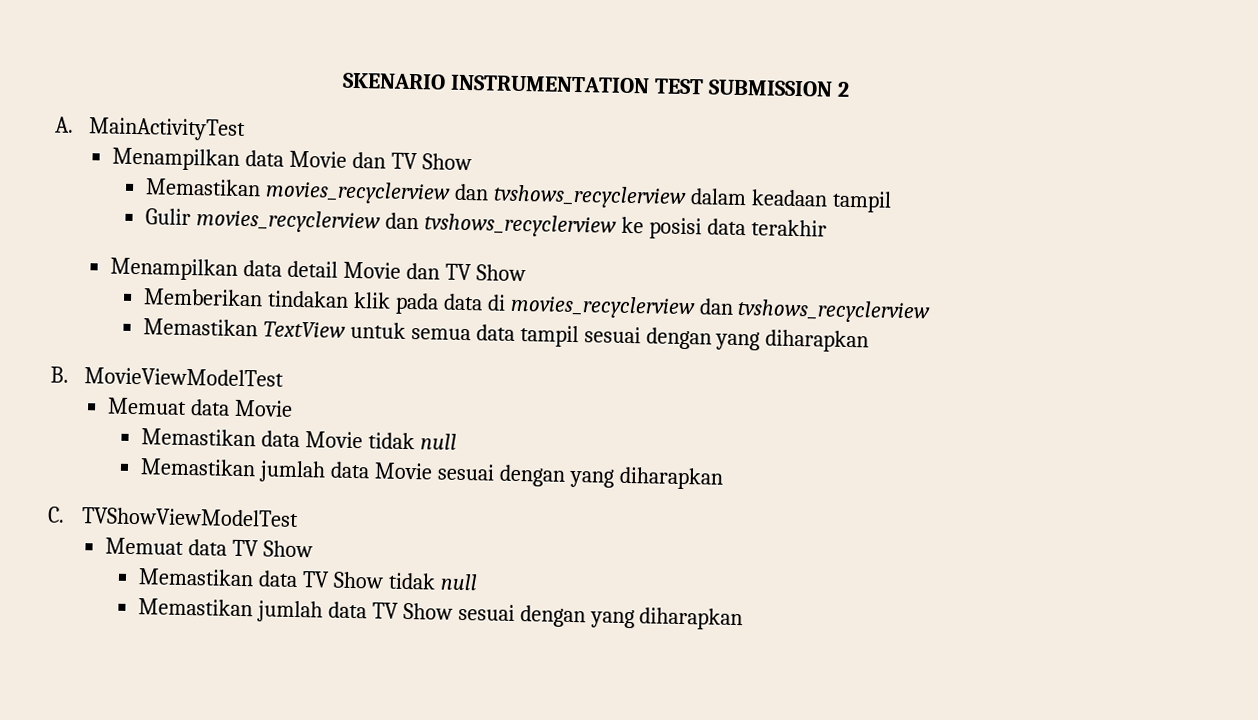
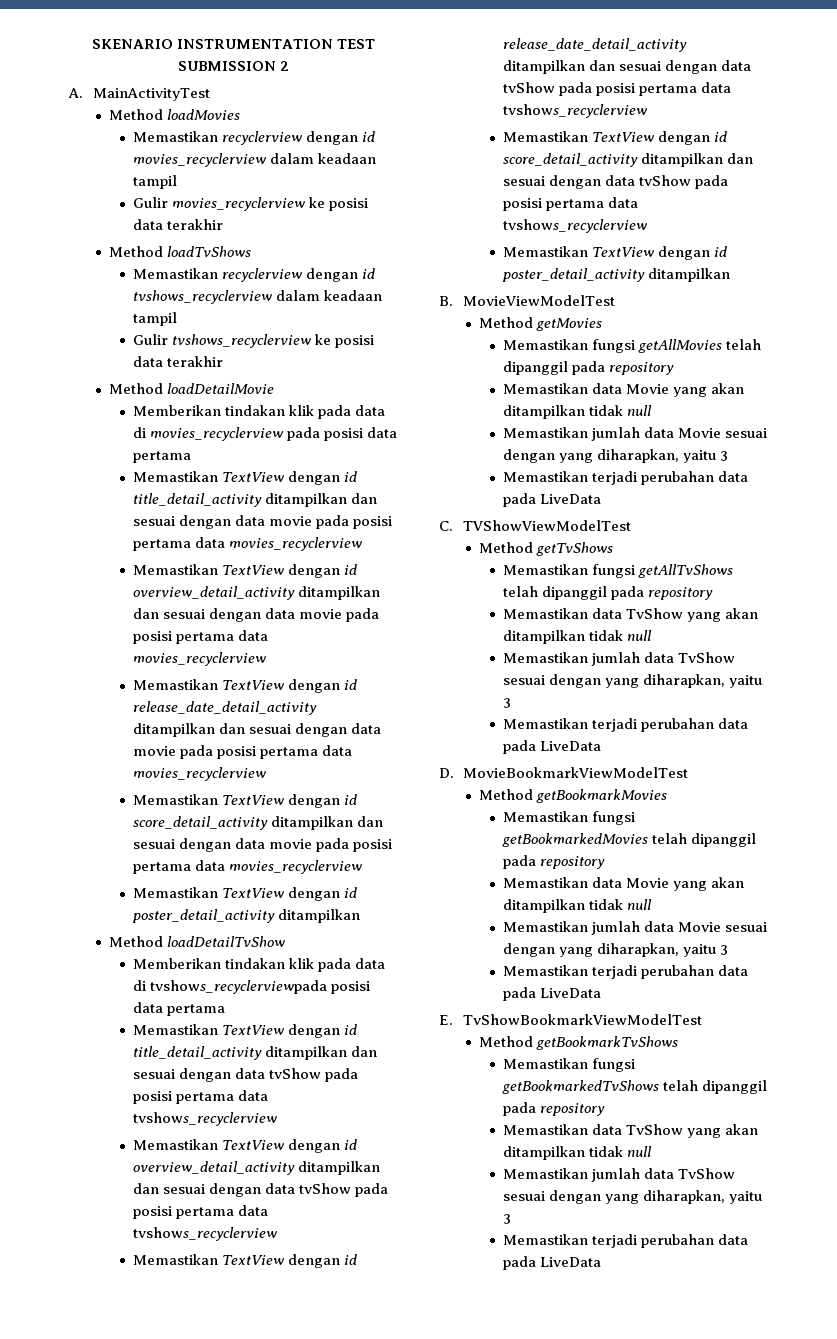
[112,147,472,171] [144,178,489,205] Menampilkan data Movie dan TV Show // Memastikan movies_recyclerview dan -> [109,109,241,120] [133,131,376,145] [133,153,377,167] [133,175,178,189] [133,197,369,211] [133,219,224,230] [109,246,252,257] [133,268,376,282] Method loadMovies // Memastikan recyclerview dengan id movies_recyclerview dalam keadaan tampil // Gulir movies_recyclerview ke posisi data terakhir // Method loadTvShows // Memastikan recyclerview dengan id
[195,209,419,234] movies_recyclerview dan -> (169, 339) none
[110,257,526,282] Menampilkan data detail Movie dan TV Show -> [109,383,275,394] Method loadDetailMovie
[698,298,932,324] [142,318,870,353] [50,366,284,387] [107,397,293,417] [140,428,457,450] [139,458,724,490] [47,506,299,528] [105,537,313,558] [137,568,478,591] [137,598,744,631] dan tvshows_recyclerview // Memastikan TextView untuk semua data tampil sesuai dengan yang diharapkan // B. MovieViewModelTest // Memuat data Movie // Memastikan data Movie tidak null // Memastikan jumlah data Movie sesuai dengan yang diharapkan // C. TVShowViewModelTest // Memuat data TV Show // Memastikan data TV Show tidak null // Memastikan jumlah data TV Show sesuai dengan yang diharapkan -> [287,427,398,441] [133,451,192,463] [133,471,358,485] [133,493,378,507] [133,515,393,529] [133,537,363,551] [133,564,358,578] [133,586,381,600] [133,608,380,622] [133,630,269,644] [133,652,267,666] [133,679,358,693] [133,701,318,715] [133,723,382,737] [133,745,353,759] [133,767,267,781] [133,794,358,808] [133,816,384,830] [133,838,393,852] [133,860,363,874] [133,887,358,901] [132,909,361,923] [109,936,286,947] [133,958,386,972] [133,980,371,994] [133,1002,226,1016] [133,1024,358,1038] [133,1046,378,1060] [133,1068,359,1082] [133,1090,269,1104] [133,1112,278,1126] [133,1139,358,1153] [133,1161,381,1175] [133,1183,389,1197] [133,1205,269,1219] [133,1227,278,1241] [133,1254,358,1268] [503,38,688,52] [503,60,752,74] [503,82,732,96] [503,104,648,118] [503,131,728,145] [503,153,754,167] [503,175,729,189] [503,197,639,211] [503,219,648,233] [503,246,728,260] [502,268,731,282] [439,295,615,306] [479,317,603,331] [503,339,762,353] [503,361,675,375] [503,383,745,397] [503,405,653,419] [503,427,768,441] [503,449,729,463] [503,471,749,485] [503,493,602,507] [439,520,631,531] [479,542,614,556] [503,564,734,578] [503,586,714,600] [503,608,759,622] [503,630,653,644] [503,652,736,666] [503,674,763,688] [503,698,512,708] [503,718,749,732] [503,740,602,754] [439,767,688,778] [479,789,668,803] [503,811,636,825] [502,833,757,847] [503,855,606,869] [503,877,745,891] [503,899,653,913] [503,921,768,935] [503,943,729,957] [503,965,749,979] [503,987,602,1001] [439,1014,702,1025] [479,1036,679,1050] [503,1058,636,1072] [502,1080,768,1094] [503,1102,606,1116] [503,1124,759,1138] [503,1146,653,1160] [503,1168,736,1182] [503,1190,763,1204] [503,1214,512,1224] [503,1234,749,1248] [503,1256,602,1270] pada posisi data pertama // Memastikan TextView dengan id title_detail_activity ditampilkan dan sesuai dengan data movie pada posisi pertama data movies_recyclerview // Memastikan TextView dengan id overview_detail_activity ditampilkan dan sesuai dengan data movie pada posisi pertama data movies_recyclerview // Memastikan TextView dengan id release_date_detail_activity ditampilkan dan sesuai dengan data movie pada posisi pertama data movies_recyclerview // Memastikan TextView dengan id score_detail_activity ditampilkan dan sesuai dengan data movie pada posisi pertama data movies_recyclerview // Memastikan TextView dengan id poster_detail_activity ditampilkan // Method loadDetailTvShow // Memberikan tindakan klik pada data di tvshows_recyclerviewpada posisi data pertama // Memastikan TextView dengan id title_detail_activity ditampilkan dan sesuai dengan data tvShow pada posisi pertama data tvshows_recyclerview // Memastikan TextView dengan id overview_detail_activity ditampilkan dan sesuai dengan data tvShow pada posisi pertama data tvshows_recyclerview // Memastikan TextView dengan id release_date_detail_activity ditampilkan dan sesuai dengan data tvShow pada posisi pertama data tvshows_recyclerview // Memastikan TextView dengan id score_detail_activity ditampilkan dan sesuai dengan data tvShow pada posisi pertama data tvshows_recyclerview // Memastikan TextView dengan id poster_detail_activity ditampilkan // B. MovieViewModelTest // Method getMovies // Memastikan fungsi getAllMovies telah dipanggil pada repository // Memastikan data Movie yang akan ditampilkan tidak null // Memastikan jumlah data Movie sesuai dengan yang diharapkan, yaitu 3 // Memastikan terjadi perubahan data pada LiveData // C. TVShowViewModelTest // Method getTvShows // Memastikan fungsi getAllTvShows telah dipanggil pada repository // Memastikan data TvShow yang akan ditampilkan tidak null // Memastikan jumlah data TvShow sesuai dengan yang diharapkan, yaitu 3 // Memastikan terjadi perubahan data pada LiveData // D. MovieBookmarkViewModelTest // Method getBookmarkMovies // Memastikan fungsi getBookmarkedMovies telah dipanggil pada repository // Memastikan data Movie yang akan ditampilkan tidak null // Memastikan jumlah data Movie sesuai dengan yang diharapkan, yaitu 3 // Memastikan terjadi perubahan data pada LiveData // E. TvShowBookmarkViewModelTest // Method getBookmarkTvShows // Memastikan fungsi getBookmarkedTvShows telah dipanggil pada repository // Memastikan data TvShow yang akan ditampilkan tidak null // Memastikan jumlah data TvShow sesuai dengan yang diharapkan, yaitu 3 // Memastikan terjadi perubahan data pada LiveData

